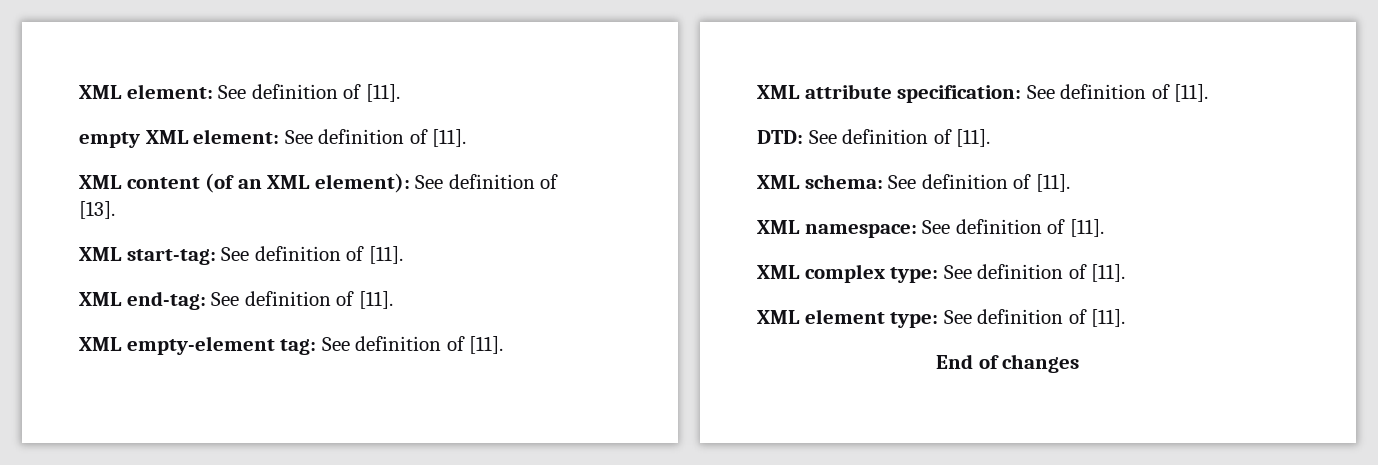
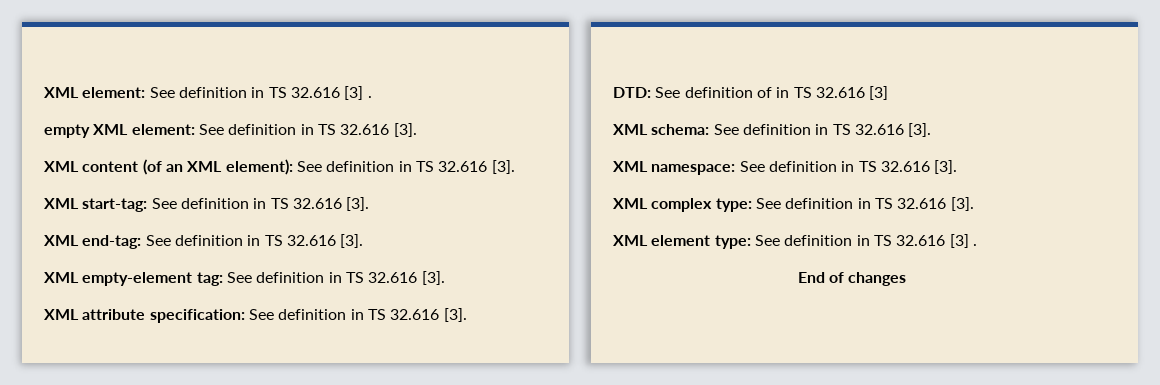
[79,84,400,102] XML element: See definition of [11]. -> [44,86,372,100] XML element: See definition in TS 32.616 [3] .
[409,129,467,147] of [11]. -> [300,123,417,137] in TS 32.616 [3].
[540,174,559,189] [79,201,115,219] of [13]. -> [398,160,515,174] in TS 32.616 [3].
[346,246,403,264] of [11]. -> [253,197,370,211] in TS 32.616 [3].
[336,291,393,309] of [11]. -> [247,234,364,248] in TS 32.616 [3].
[446,336,504,354] of [11]. -> [328,271,445,285] in TS 32.616 [3].
[1151,84,1209,102] of [11]. -> [350,308,467,322] in TS 32.616 [3].
[956,129,991,147] [11]. -> [776,86,889,100] in TS 32.616 [3]
[1013,174,1070,192] of [11]. -> [815,123,932,137] in TS 32.616 [3].
[1047,219,1104,237] of [11]. -> [841,160,958,174] in TS 32.616 [3].
[1068,264,1126,282] of [11]. -> [857,197,974,211] in TS 32.616 [3].
[1068,309,1126,327] of [11]. -> [856,234,977,248] in TS 32.616 [3] .

